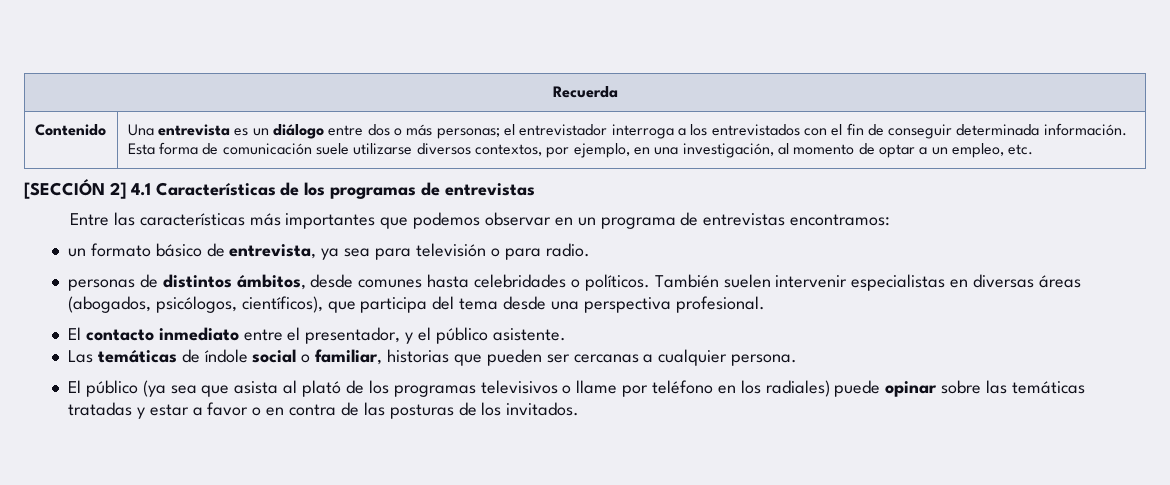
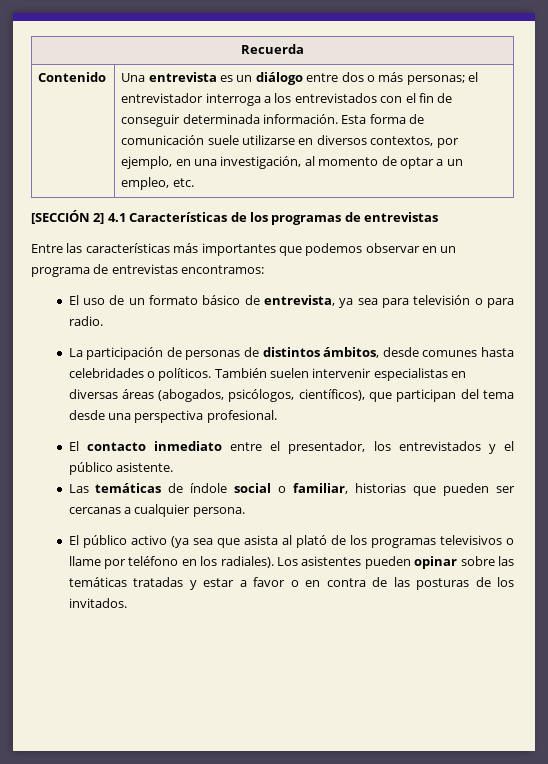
(413, 149) none -> [298,138,314,145] en
(891, 220) none -> [68,295,125,305] El uso de
(590, 250) none -> [68,347,182,360] La participación de
[360,297,428,313] participa -> [396,389,457,402] participan
(401, 335) none -> [373,441,481,451] los entrevistados
(138, 388) none -> [130,535,167,545] activo
[765,380,881,397] radiales) puede -> [220,556,411,569] radiales). Los asistentes pueden

